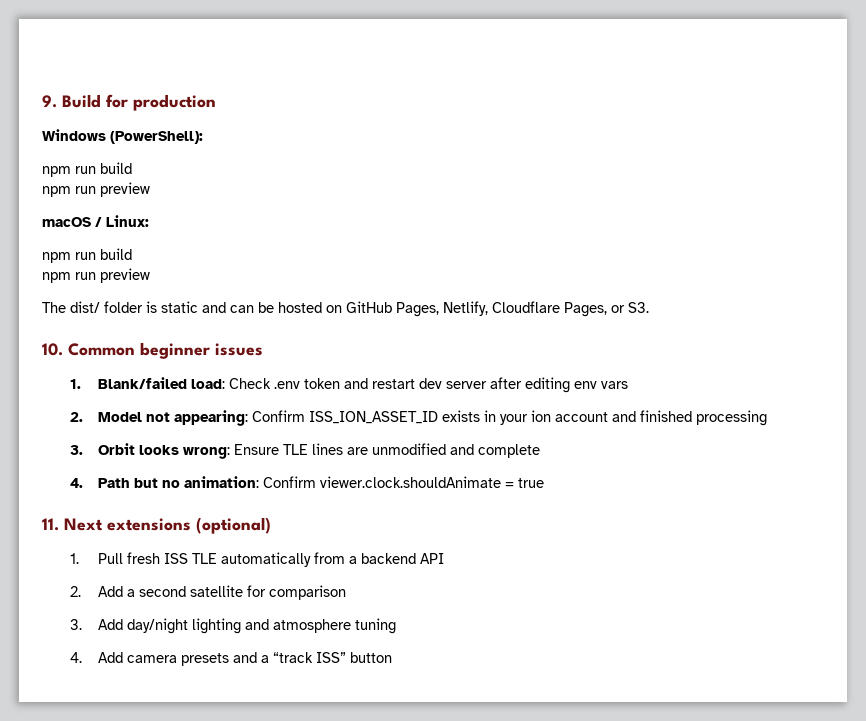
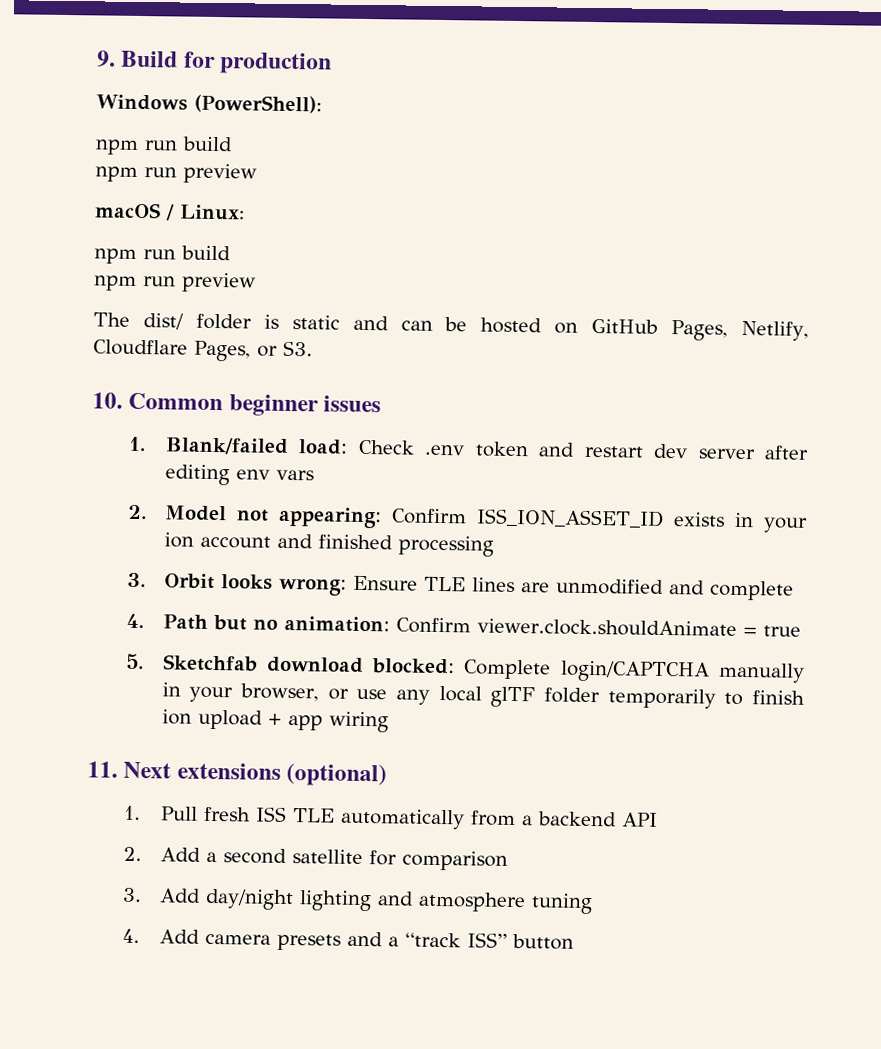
(545, 483) none -> [125,653,805,683] [161,682,806,709] [161,709,389,733] // 5. Sketchfab download blocked: Complete login/CAPTCHA manually in your browser, or use any local glTF folder temporarily to finish ion upload + app wiring

